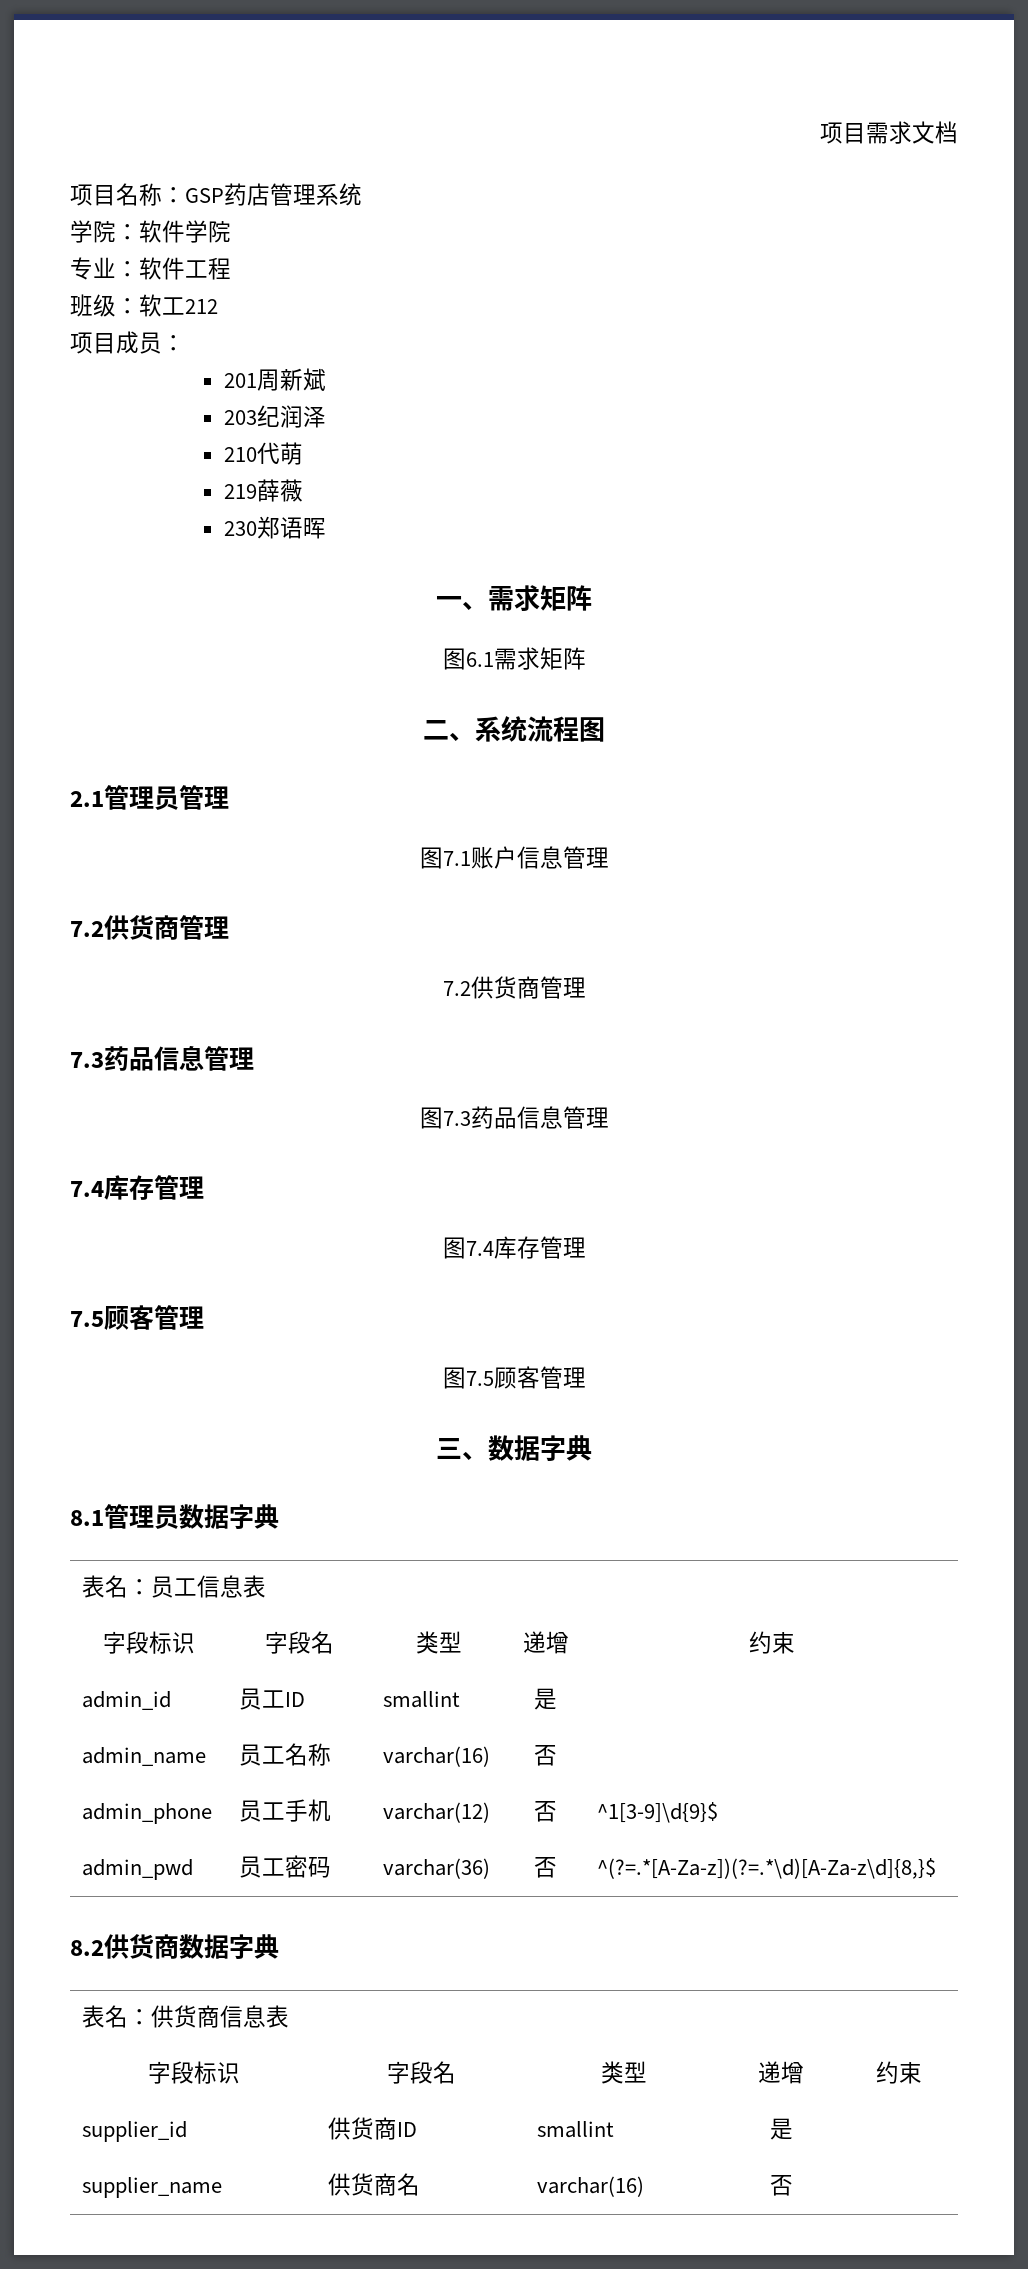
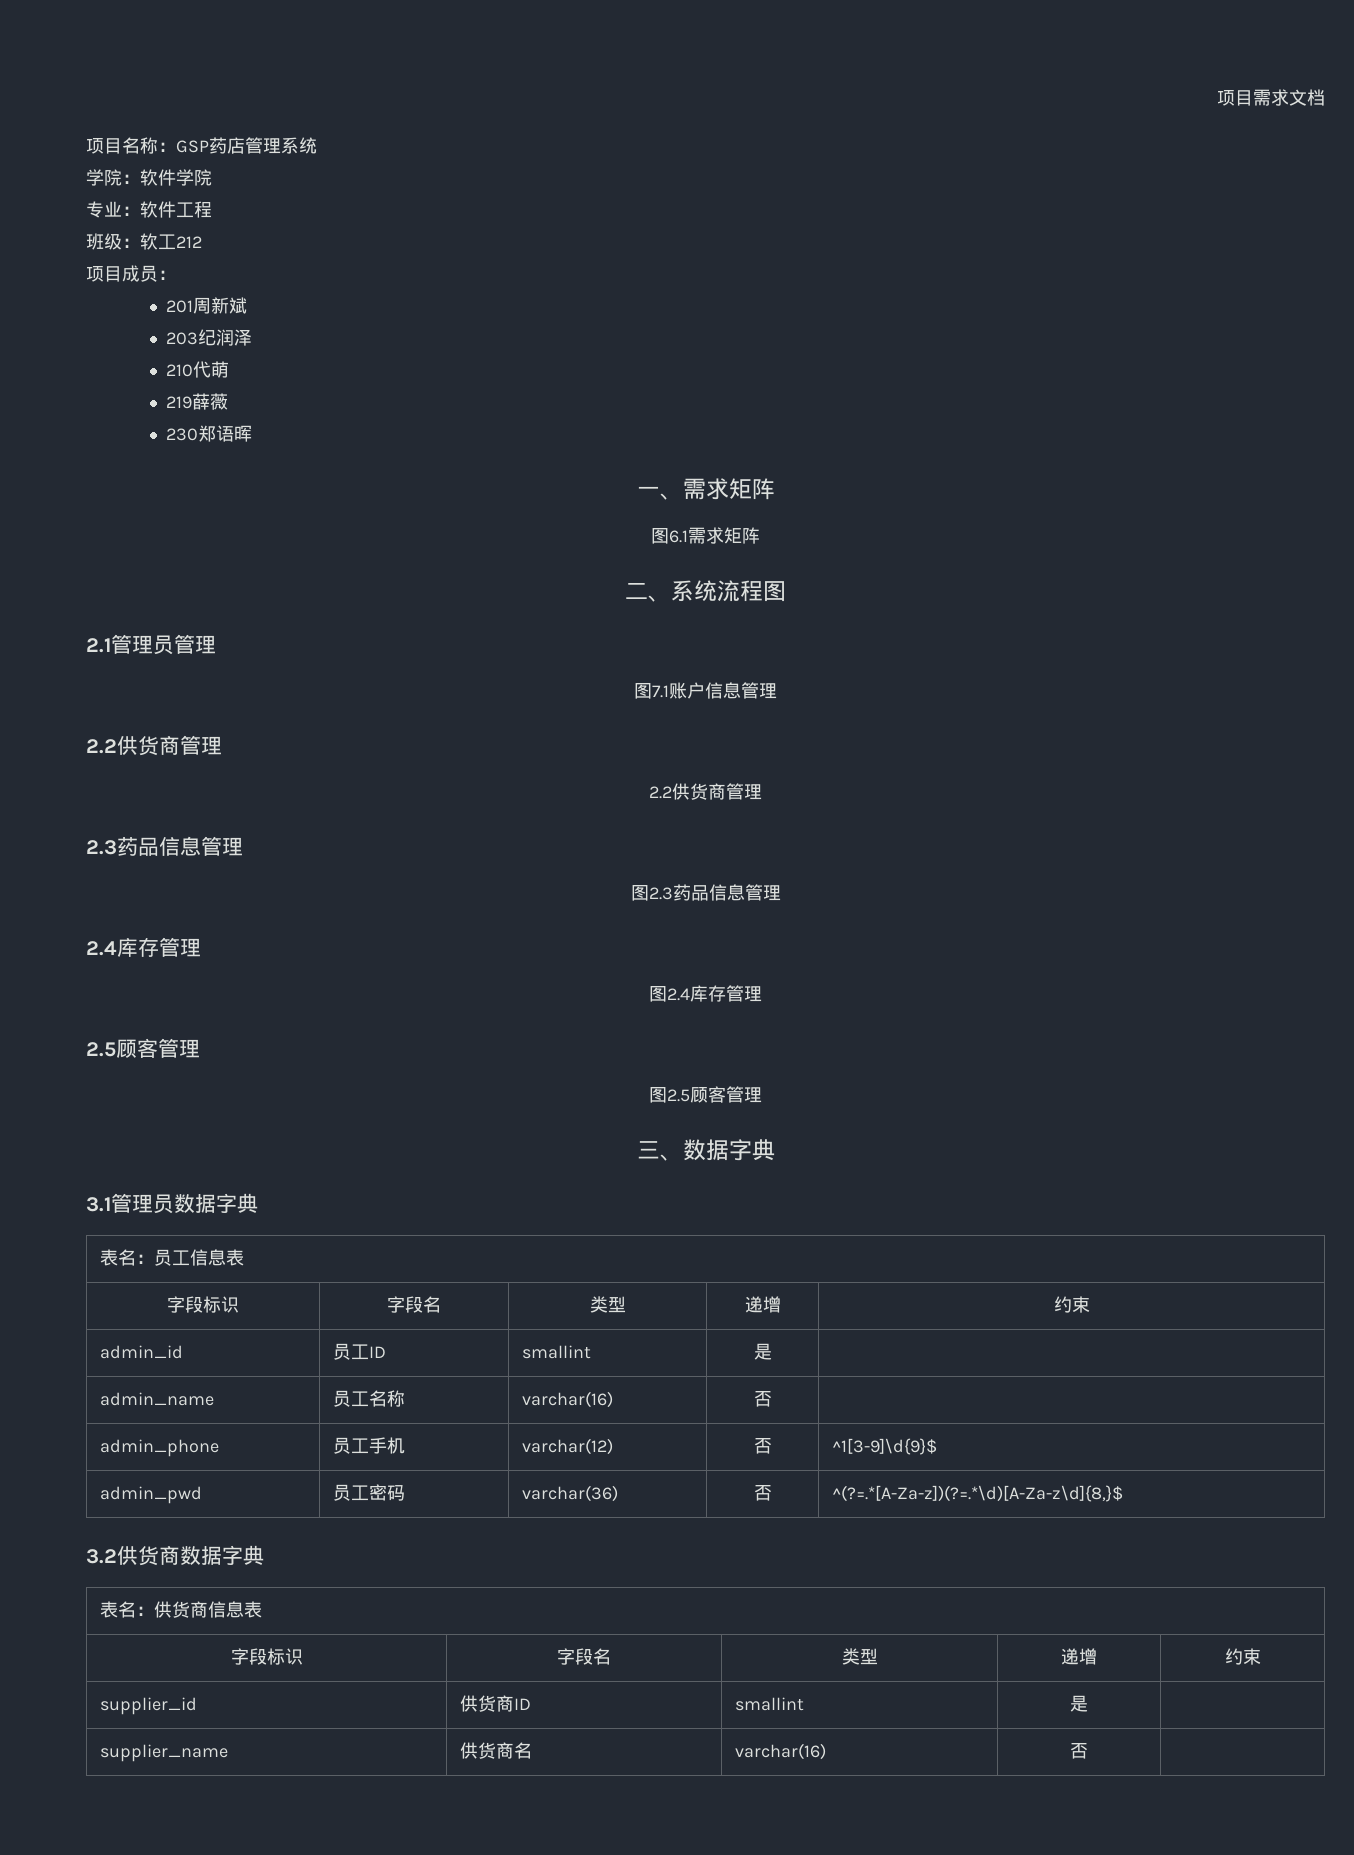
[70,915,229,940] [442,976,586,999] [70,1052,104,1068] 7.2供货商管理 // 7.2供货商管理 // 7.3 -> [86,735,222,756] [649,783,762,800] [86,840,117,855] 2.2供货商管理 // 2.2供货商管理 // 2.3
[442,1106,609,1129] [70,1181,104,1197] 7.3药品信息管理 // 7.4 -> [648,884,781,901] [86,941,117,956] 2.3药品信息管理 // 2.4
[465,1236,586,1259] [70,1311,104,1327] 7.4库存管理 // 7.5 -> [667,985,762,1002] [86,1042,116,1057] 2.4库存管理 // 2.5
[465,1371,494,1386] 7.5 -> [667,1089,690,1102] 2.5
[70,1510,104,1526] 8.1 -> [86,1197,111,1212] 3.1
[70,1940,104,1956] 8.2 -> [86,1549,117,1564] 3.2

